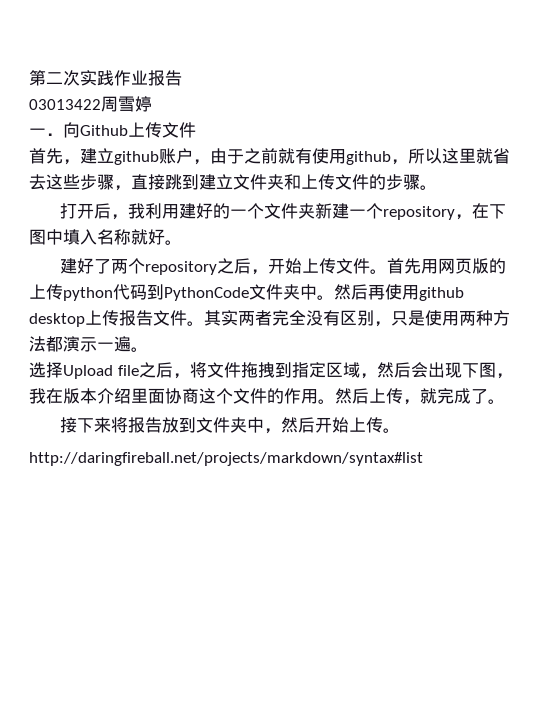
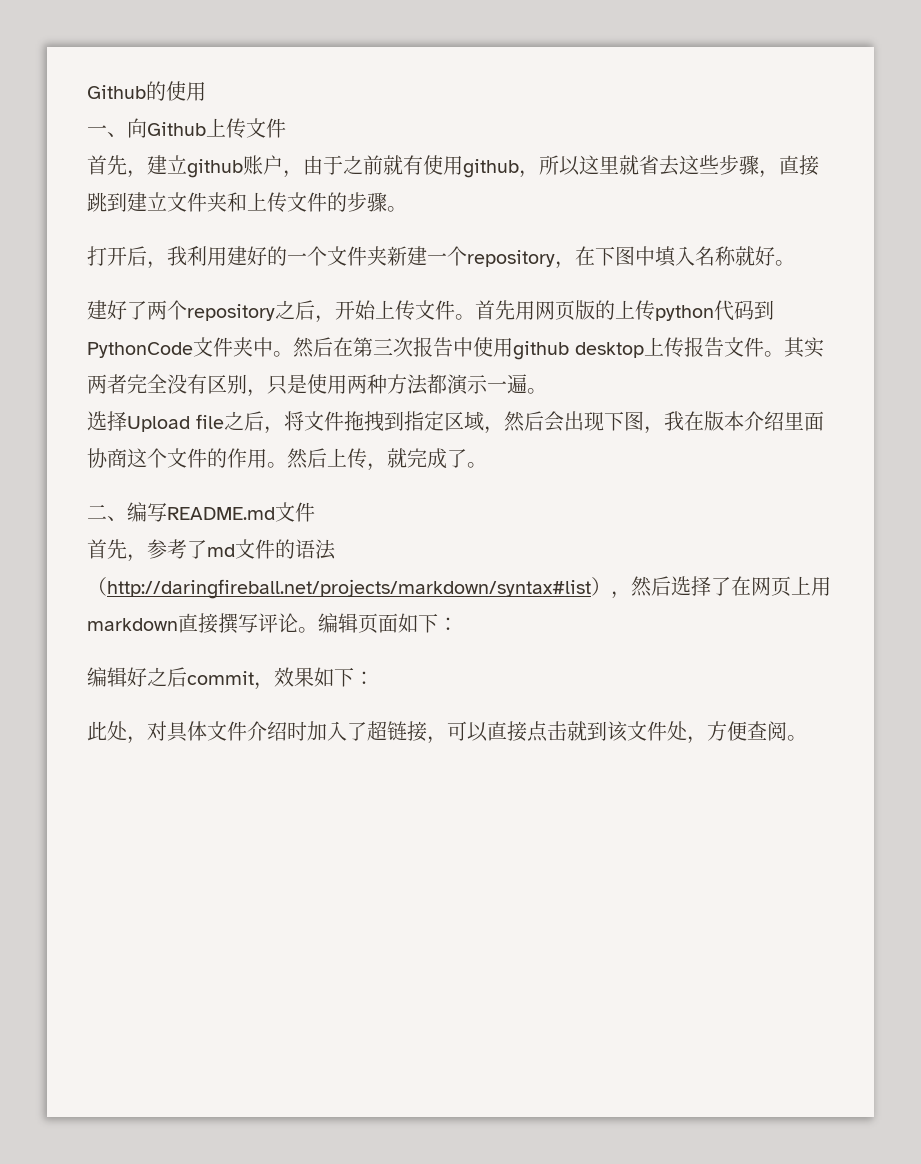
[29,70,182,86] [29,96,152,112] [29,128,63,136] 第二次实践作业报告 // 03013422周雪婷 // 一． -> [87,81,206,101] [87,125,127,137] Github的使用 // 一、
[368,284,385,300] 再 -> [333,337,473,357] 在第三次报告中
[60,417,401,434] [29,452,423,466] 接下来将报告放到文件夹中，然后开始上传。 // http://daringfireball.net/projects/markdown/syntax#list -> [87,502,315,522] [87,539,336,562] [87,576,831,599] [87,613,458,634] [87,667,374,690] [87,721,807,744] 二、编写README.md文件 // 首先，参考了md文件的语法（http://daringfireball.net/projects/markdown/syntax#list），然后选择了在网页上用markdown直接撰写评论。编辑页面如下： // 编辑好之后commit，效果如下： // 此处，对具体文件介绍时加入了超链接，可以直接点击就到该文件处，方便查阅。

